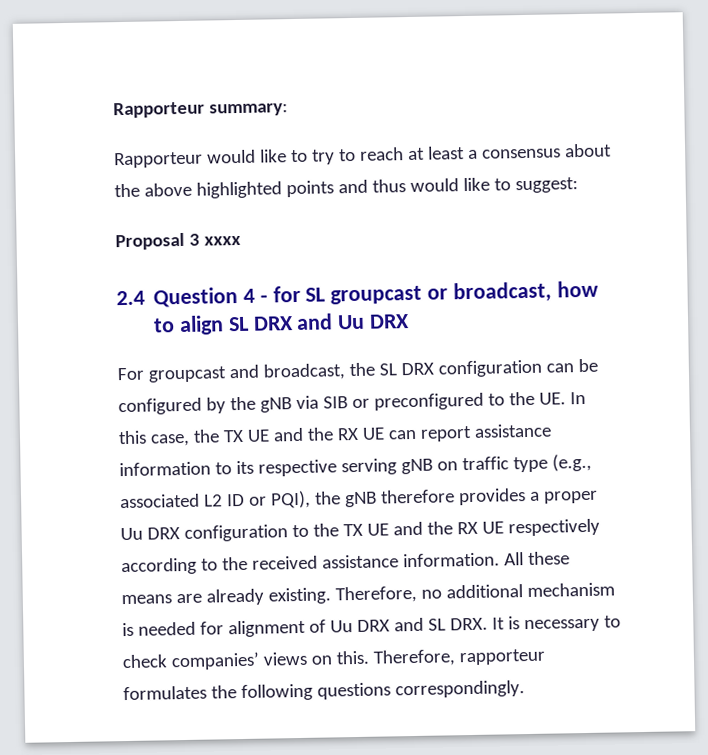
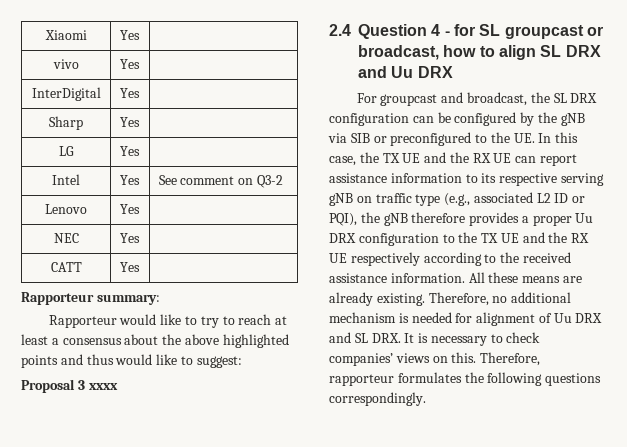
(113, 110) none -> [44,30,87,40] [119,30,140,40] [52,59,79,69] [119,59,140,69] [31,87,101,101] [119,88,140,98] [49,116,83,130] [119,117,140,127] [58,146,74,156] [119,146,140,156] [52,174,80,185] [119,175,140,185] [158,175,283,188] [45,204,87,214] [119,204,140,214] [53,233,79,243] [119,233,140,243] [50,262,82,272] [119,262,140,272] Xiaomi | Yes | // vivo | Yes | // InterDigital | Yes | // Sharp | Yes | // LG | Yes | // Intel | Yes | See comment on Q3-2 // Lenovo | Yes | // NEC | Yes | // CATT | Yes | //

